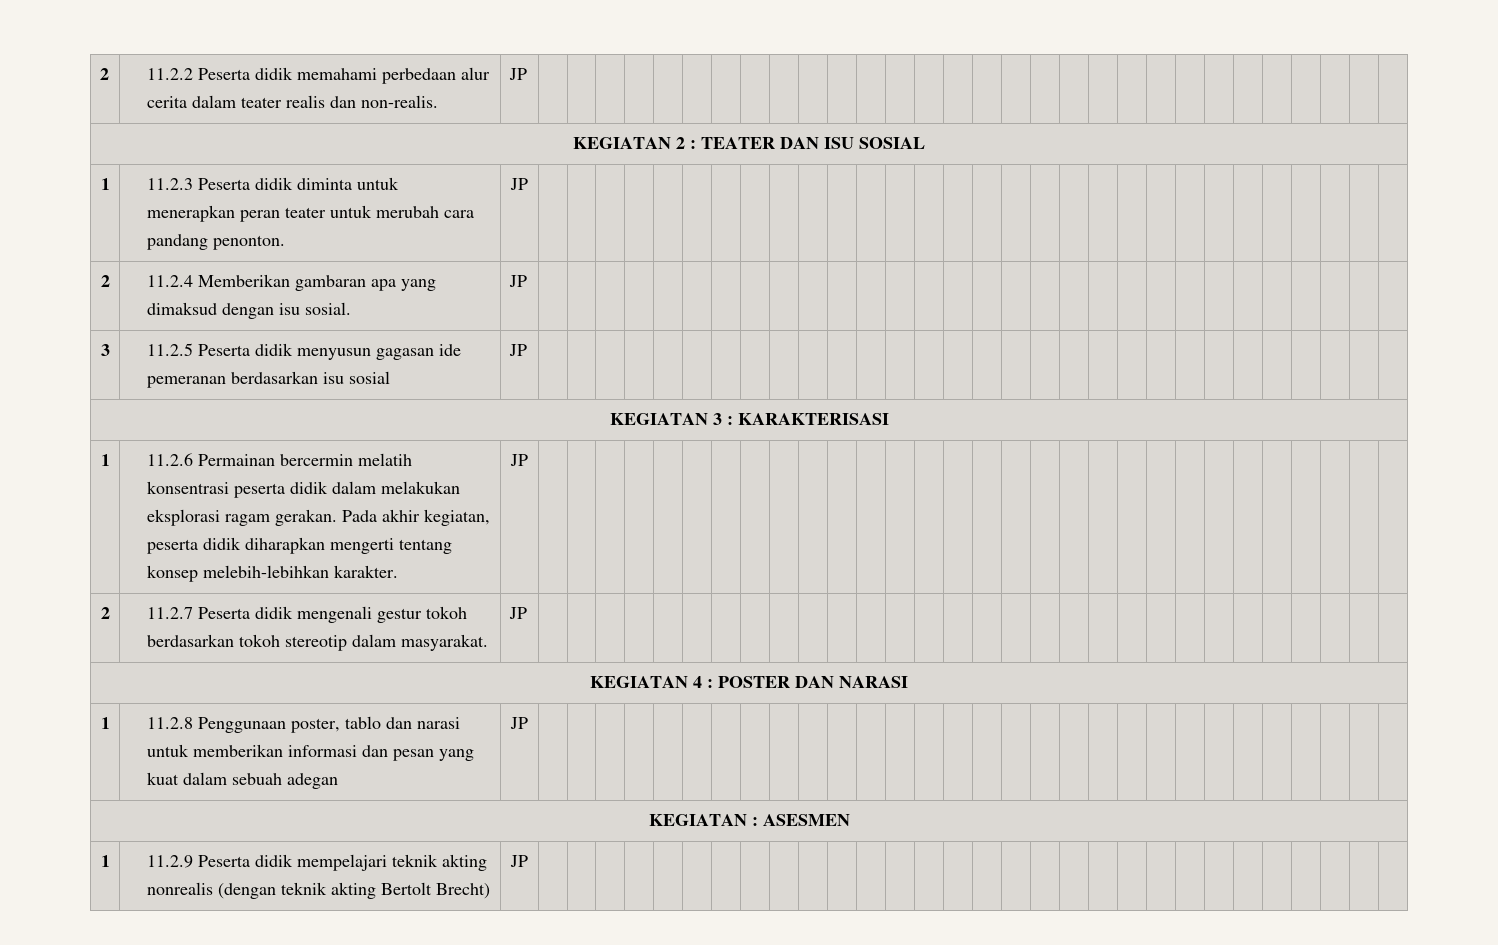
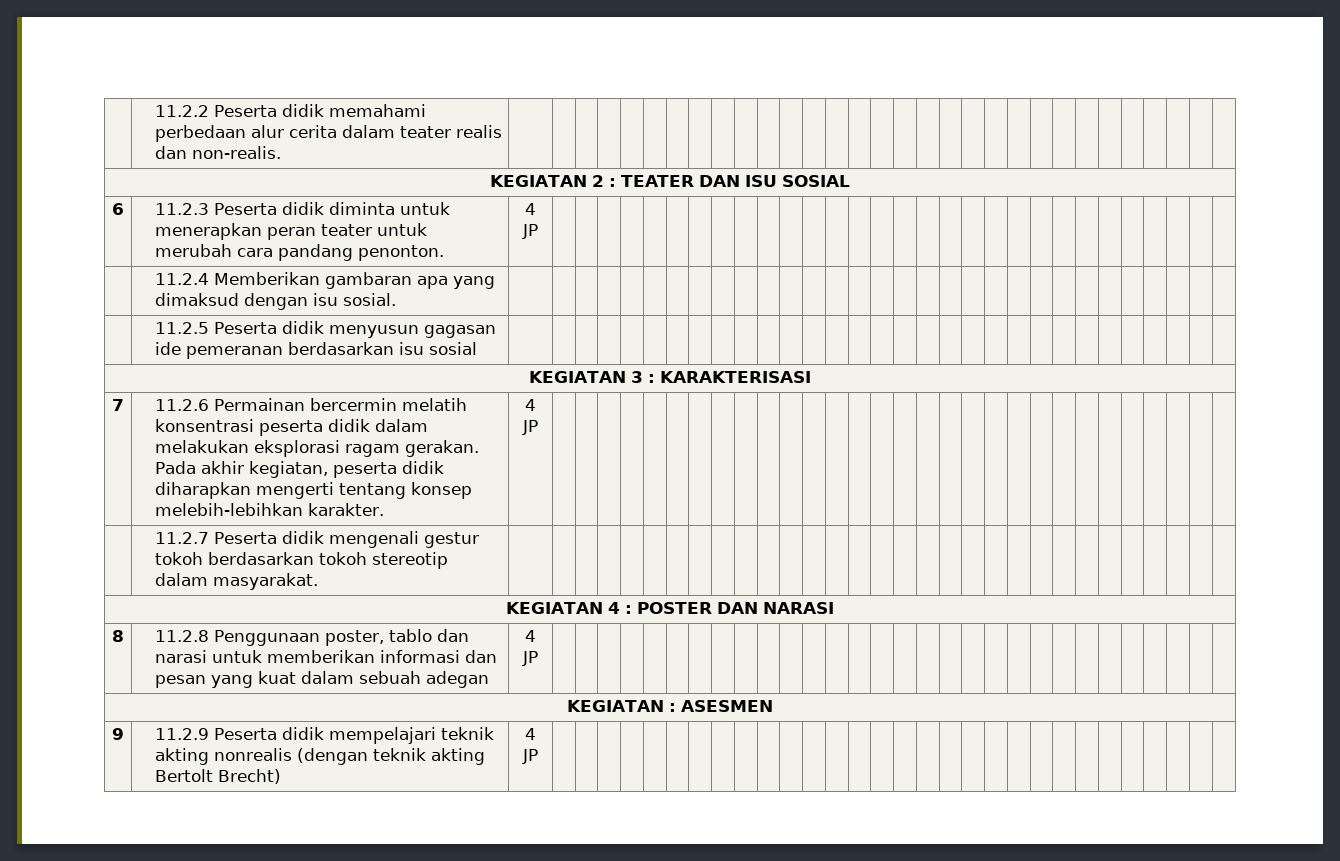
[99,68,109,80] 2 -> (154, 111) none
[508,68,527,80] JP -> (281, 152) none
[100,178,110,190] 1 -> [112,203,124,215] 6
[510,178,528,190] [100,275,110,287] JP | | | | | | | | | | | | | | | | | | | | | | | | | | | | | | // 2 -> [525,203,536,215] [522,224,538,239] 4 JP | | | | | | | | | | | | | | | | | | | | | | | | | | | | | | //
[508,275,527,287] [100,344,110,356] JP | | | | | | | | | | | | | | | | | | | | | | | | | | | | | | // 3 -> (396, 299) | | | | | | | | | | | | | | | | | | | | | | | | | | | | | | //
[508,344,527,356] JP -> (477, 348) none
[100,454,110,466] 1 -> [112,399,124,411] 7
[510,454,528,466] [100,607,110,619] JP | | | | | | | | | | | | | | | | | | | | | | | | | | | | | | // 2 -> [525,399,536,411] [522,420,538,435] 4 JP | | | | | | | | | | | | | | | | | | | | | | | | | | | | | | //
[508,607,527,619] JP -> (318, 581) none
[100,717,110,729] 1 -> [112,630,124,642] 8
(339, 781) none -> [525,630,536,642] 4
[100,855,110,867] 1 -> [112,728,124,740] 9
(491, 891) none -> [525,728,536,740] 4

